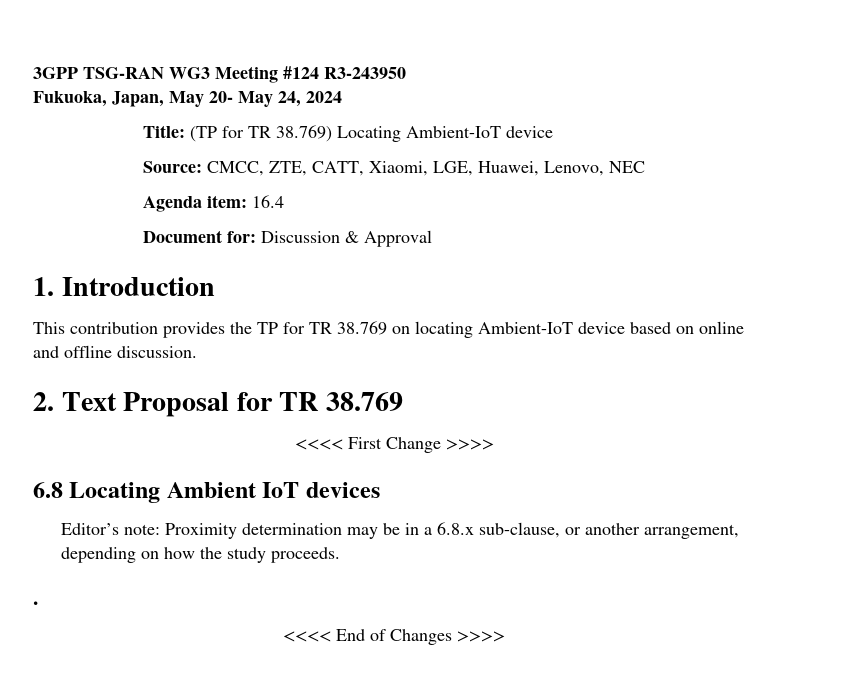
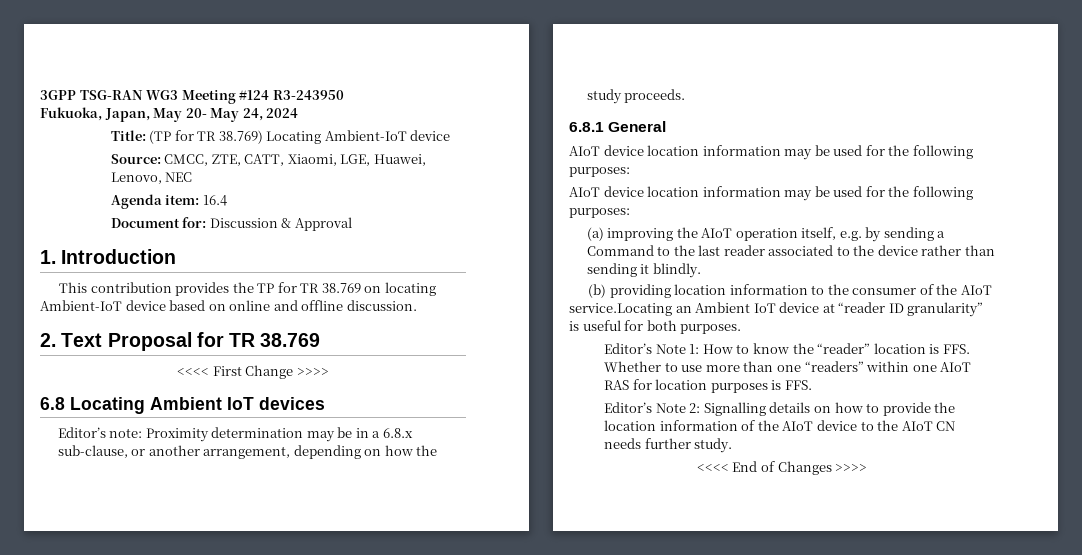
[33,601,38,605] . -> [569,121,667,132] [569,145,973,160] [569,167,630,177] [569,186,973,201] [569,208,630,218] [586,227,946,242] [586,245,995,256] [586,263,701,278] [588,284,992,298] [569,302,984,317] [569,320,742,334] [604,343,970,354] [604,361,972,372] [604,379,812,393] [604,402,956,416] [604,420,956,431] [604,438,733,453] 6.8.1 General // AIoT device location information may be used for the following purposes: // AIoT device location information may be used for the following purposes: // (a) improving the AIoT operation itself, e.g. by sending a Command to the last reader associated to the device rather than sending it blindly. // (b) providing location information to the consumer of the AIoT service.Locating an Ambient IoT device at “reader ID granularity” is useful for both purposes. // Editor’s Note 1: How to know the “reader” location is FFS. Whether to use more than one “readers” within one AIoT RAS for location purposes is FFS. // Editor’s Note 2: Signalling details on how to provide the location information of the AIoT device to the AIoT CN needs further study.

